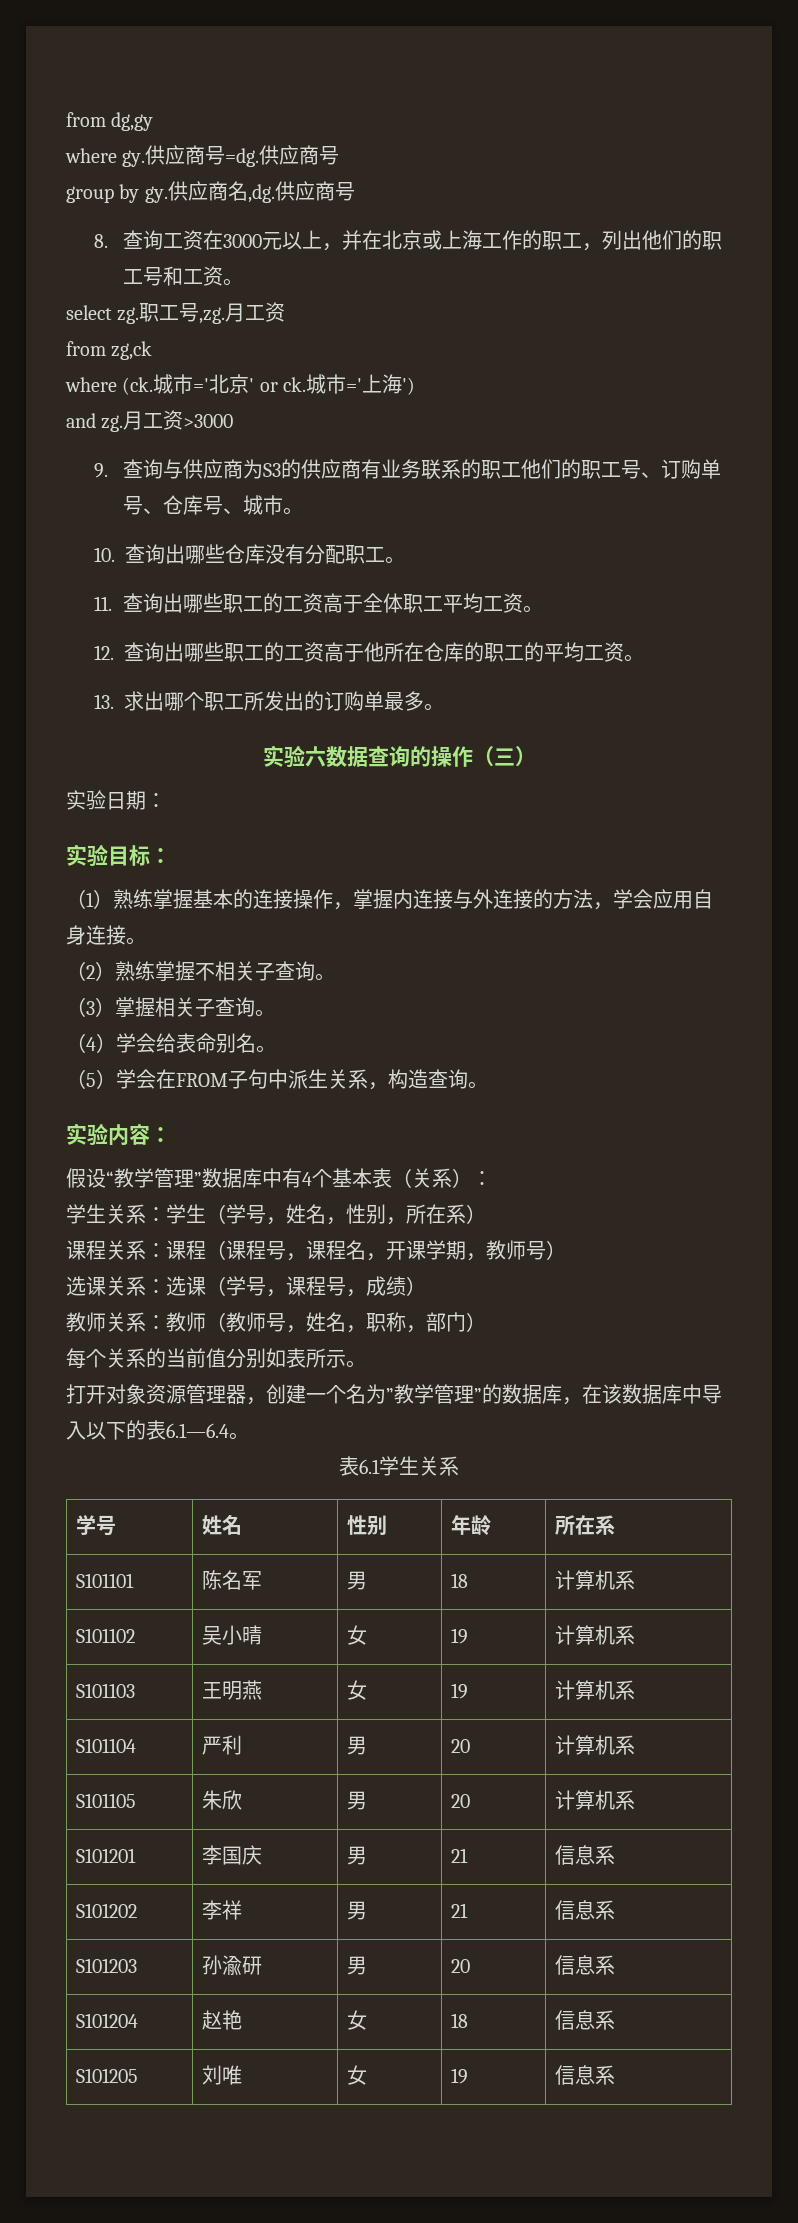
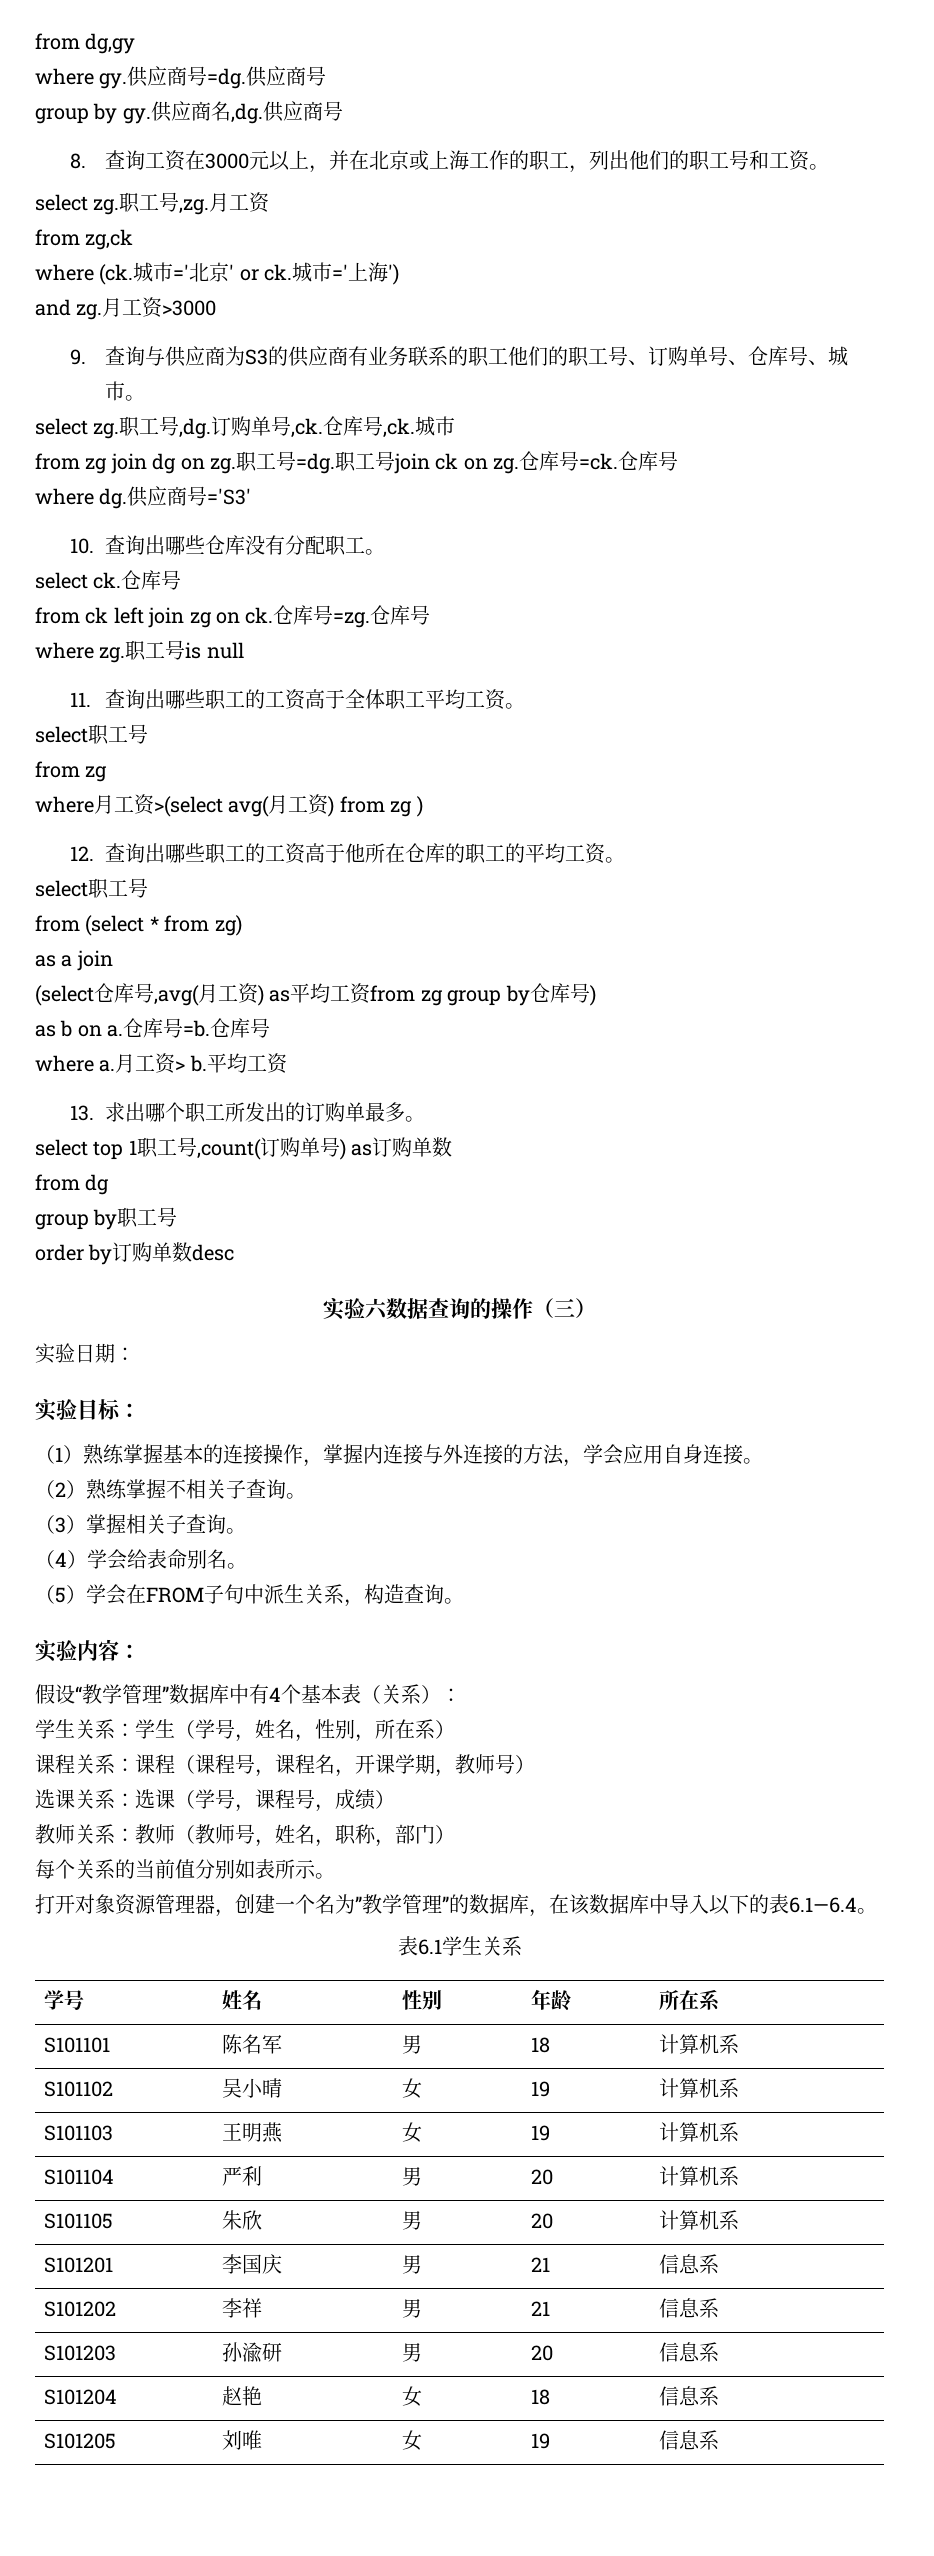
(303, 511) none -> [35,416,456,439] [35,451,679,474] [35,486,252,509] // select zg.职工号,dg.订购单号,ck.仓库号,ck.城市 // from zg join dg on zg.职工号=dg.职工号join ck on zg.仓库号=ck.仓库号 // where dg.供应商号='S3'
(406, 560) none -> [35,570,182,590] [35,605,431,628] [35,640,244,663] // select ck.仓库号 // from ck left join zg on ck.仓库号=zg.仓库号 // where zg.职工号is null
(543, 609) none -> [35,724,148,745] [35,761,108,782] [35,794,423,817] // select职工号 // from zg // where月工资>(select avg(月工资) from zg )
(645, 658) none -> [35,878,148,899] [35,915,242,936] [35,950,113,971] [35,983,596,1006] [35,1018,271,1038] [35,1053,288,1074] // select职工号 // from (select * from zg) // as a join // (select仓库号,avg(月工资) as平均工资from zg group by仓库号) // as b on a.仓库号=b.仓库号 // where a.月工资> b.平均工资
(445, 707) none -> [35,1137,453,1160] [35,1174,110,1195] [35,1207,178,1230] [35,1242,235,1265] // select top 1职工号,count(订购单号) as订购单数 // from dg // group by职工号 // order by订购单数desc

